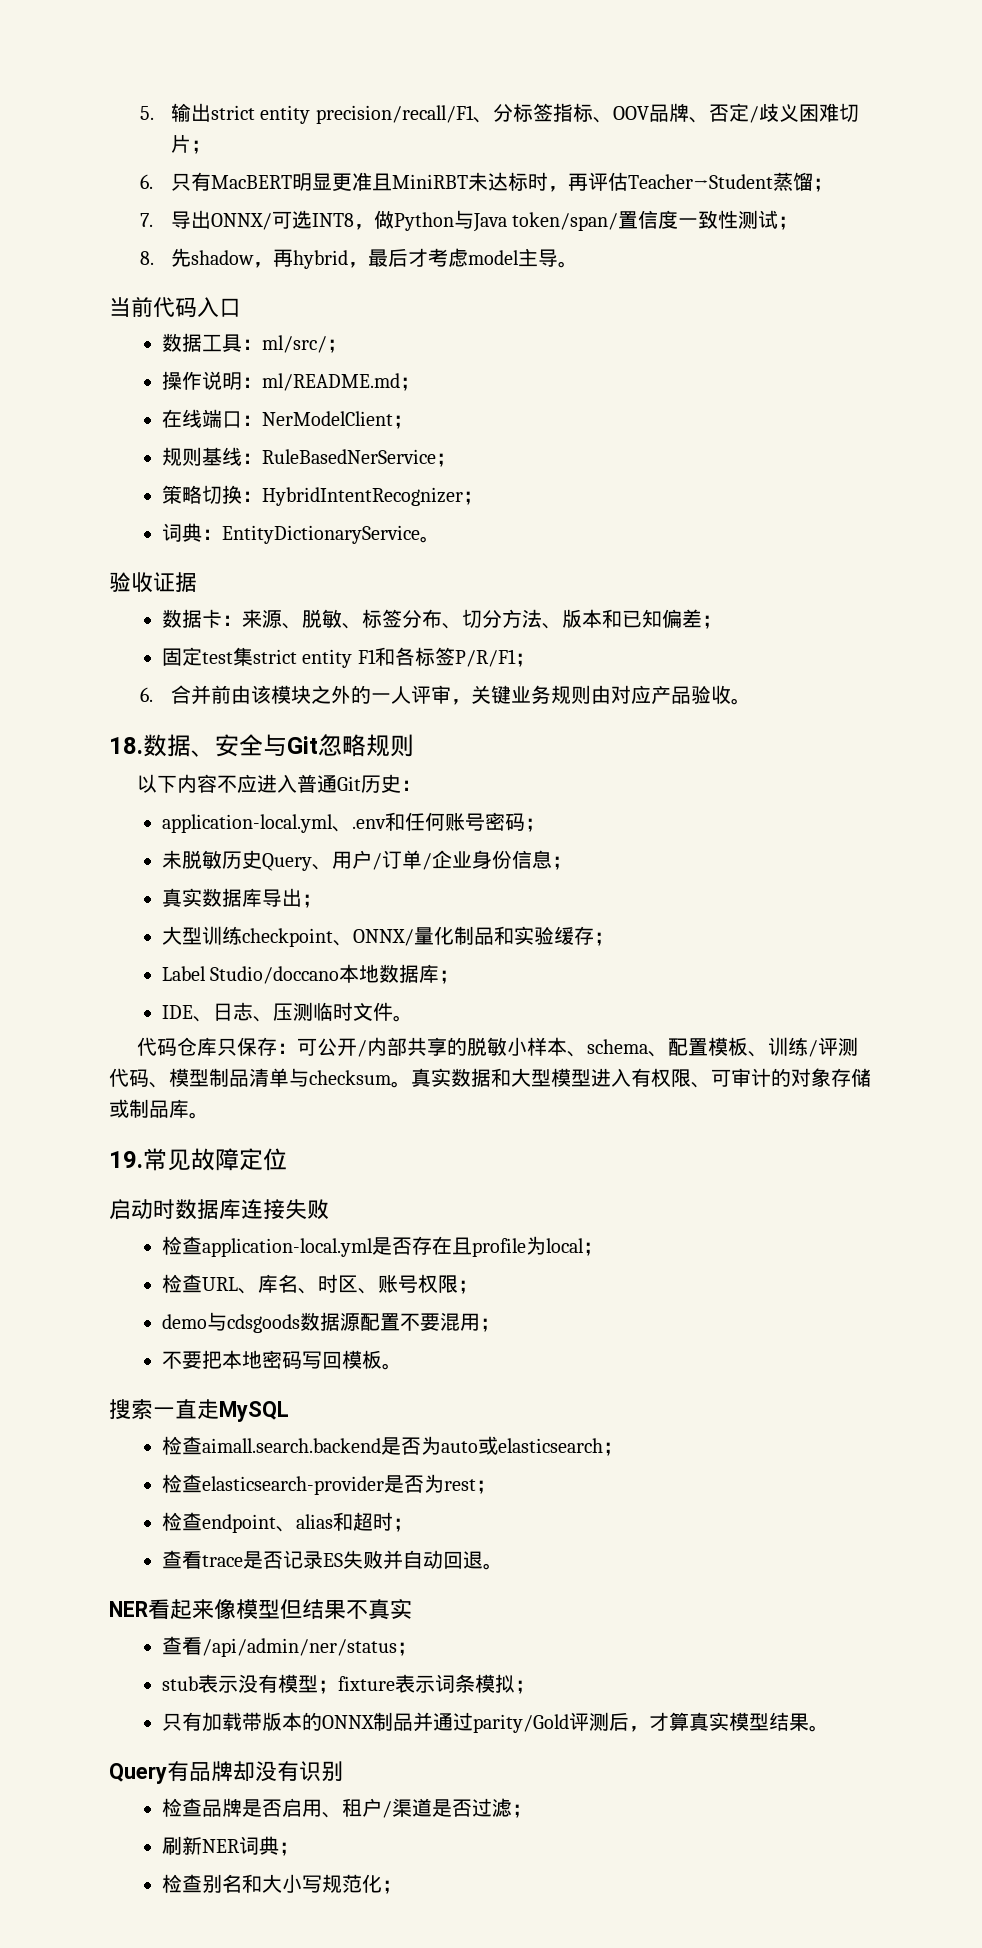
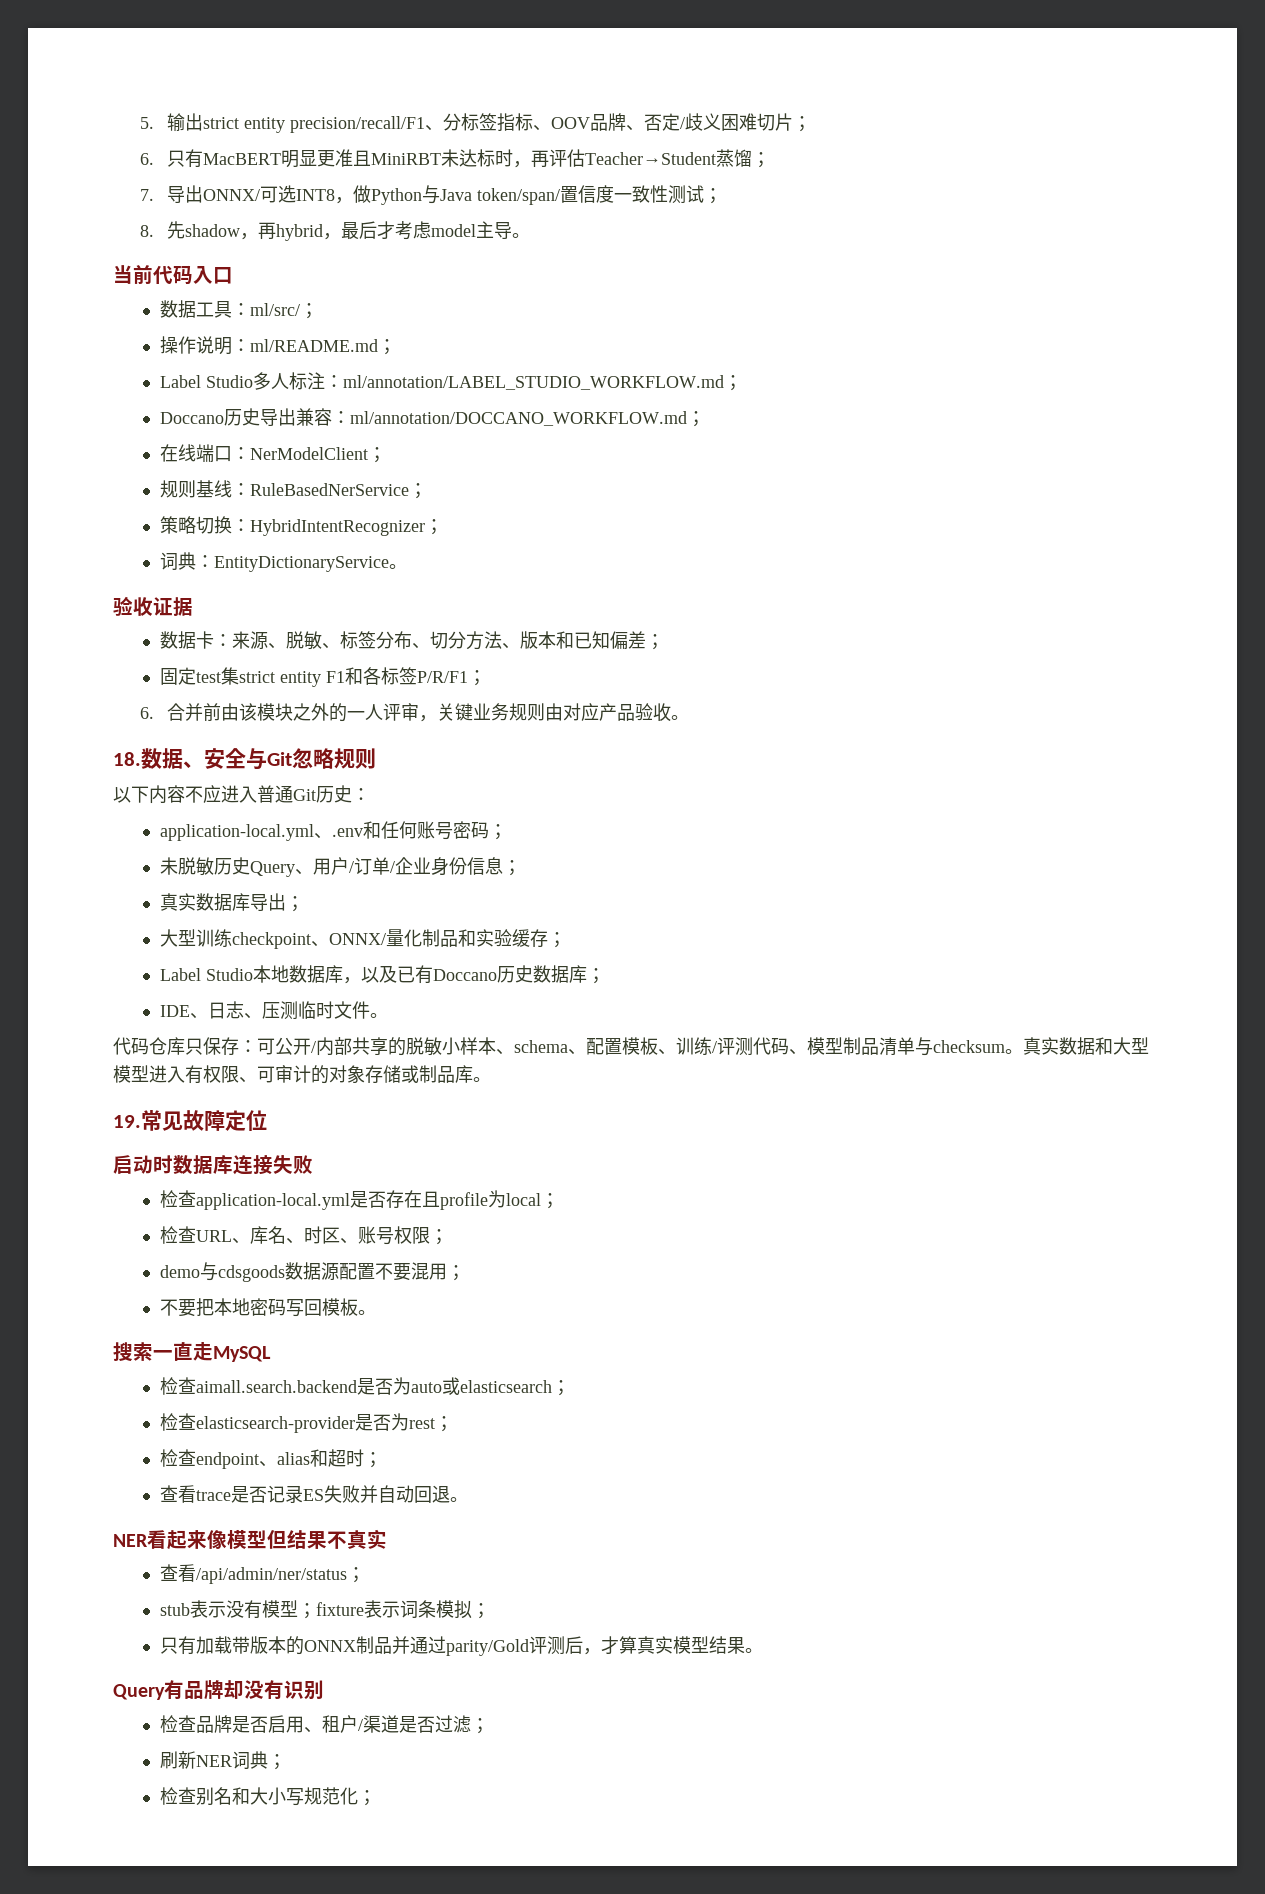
(421, 384) none -> [159,372,742,391] [159,408,705,427] // Label Studio多人标注：ml/annotation/LABEL_STUDIO_WORKFLOW.md； // Doccano历史导出兼容：ml/annotation/DOCCANO_WORKFLOW.md；
[210,966,340,984] Studio/doccano -> [205,968,253,981] Studio
(440, 973) none -> [342,965,587,984] ，以及已有Doccano历史数据库

